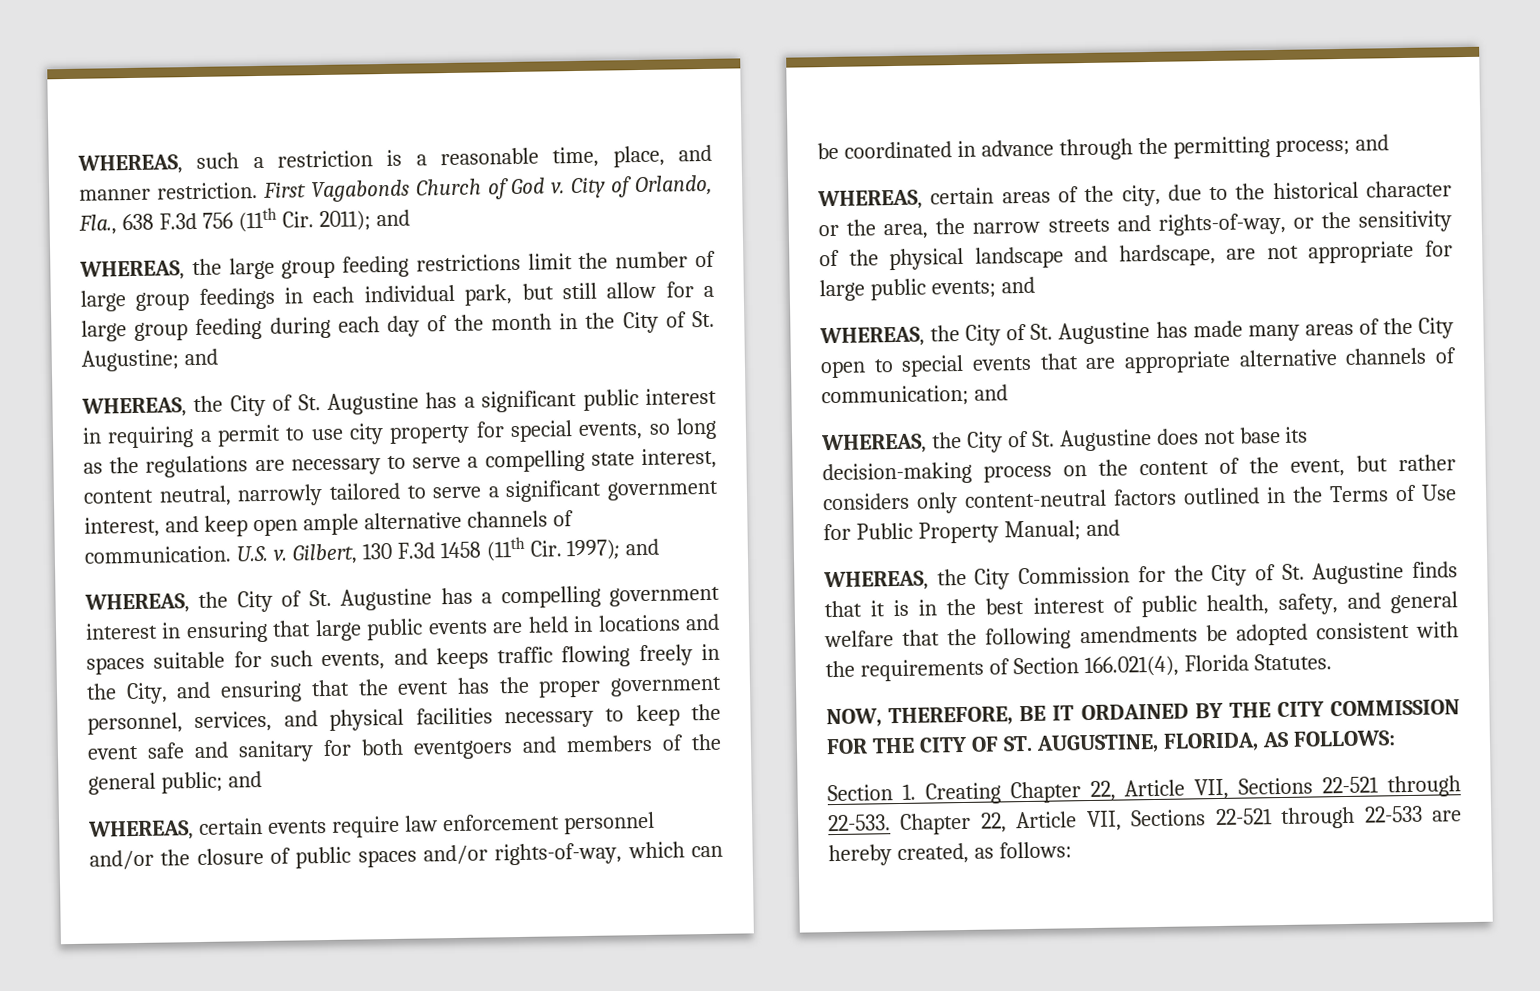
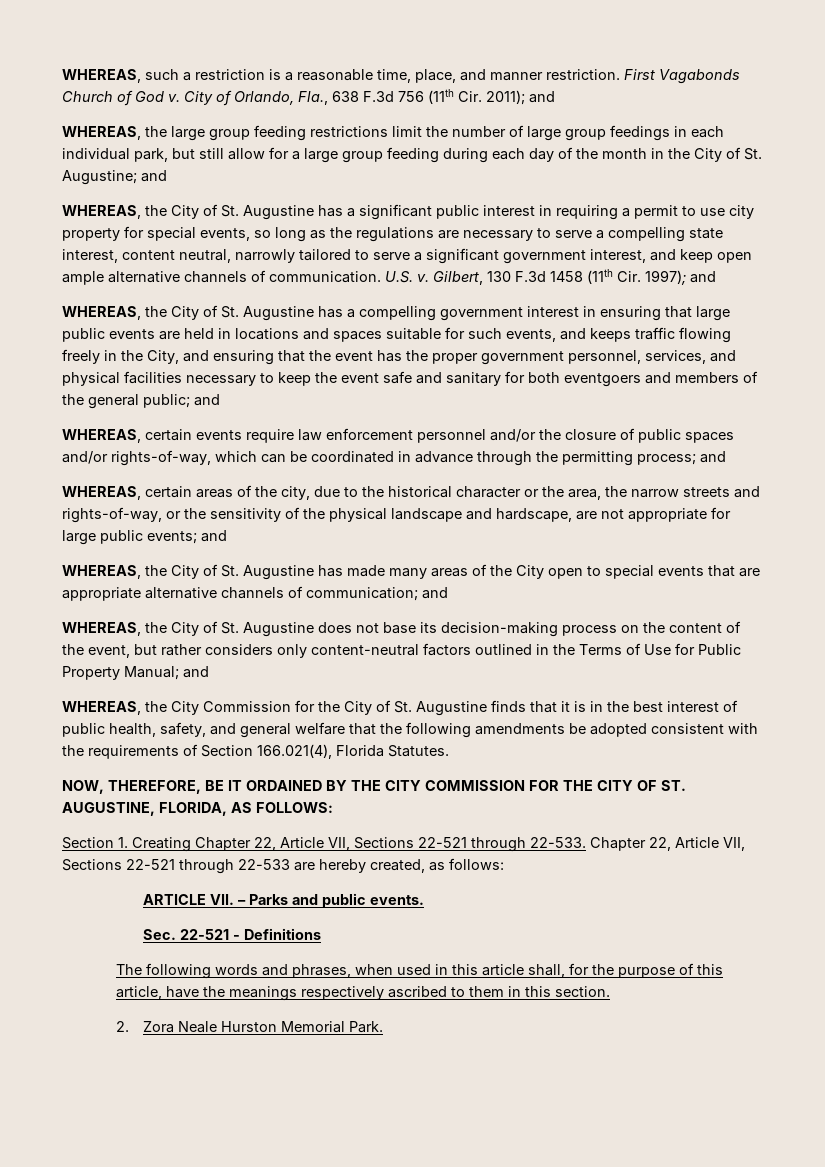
(1072, 850) none -> [143,893,425,908] [143,928,322,940] [116,963,724,979] [116,986,611,1001] [116,1021,384,1033] // ARTICLE VII. – Parks and public events. // Sec. 22-521 - Definitions // The following words and phrases, when used in this article shall, for the purpose of this article, have the meanings respectively ascribed to them in this section. // 2. Zora Neale Hurston Memorial Park.

